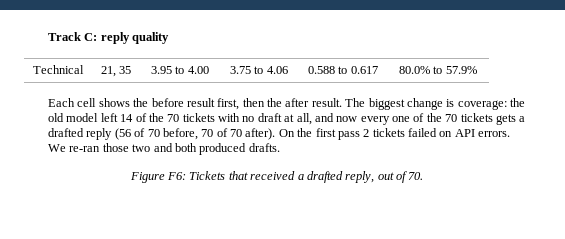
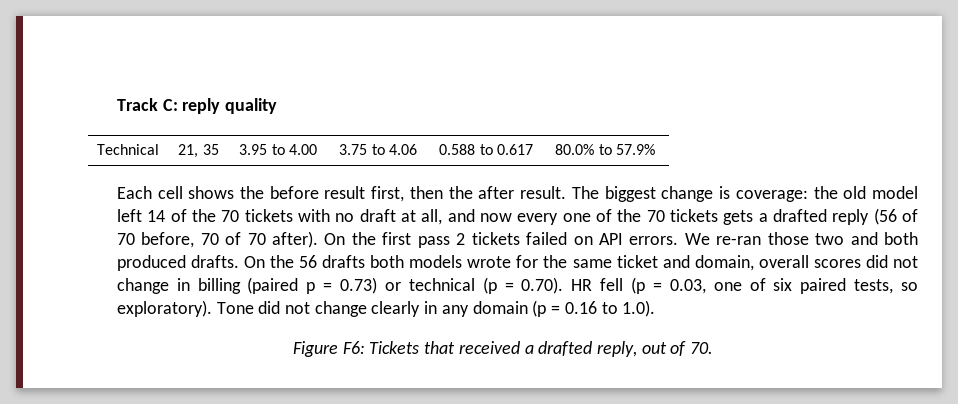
(280, 147) none -> [243,255,919,271] [116,277,918,294] [116,300,656,317] On the 56 drafts both models wrote for the same ticket and domain, overall scores did not change in billing (paired p = 0.73) or technical (p = 0.70). HR fell (p = 0.03, one of six paired tests, so exploratory). Tone did not change clearly in any domain (p = 0.16 to 1.0).

